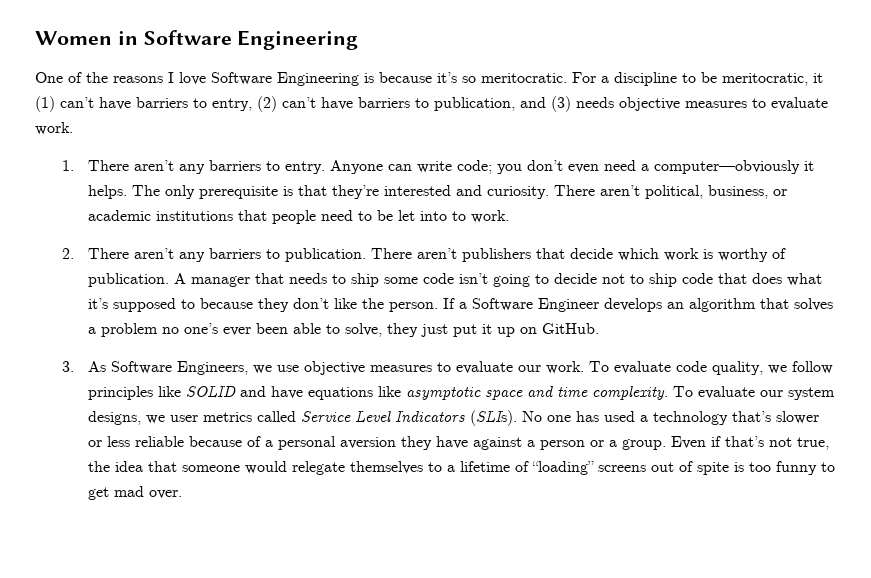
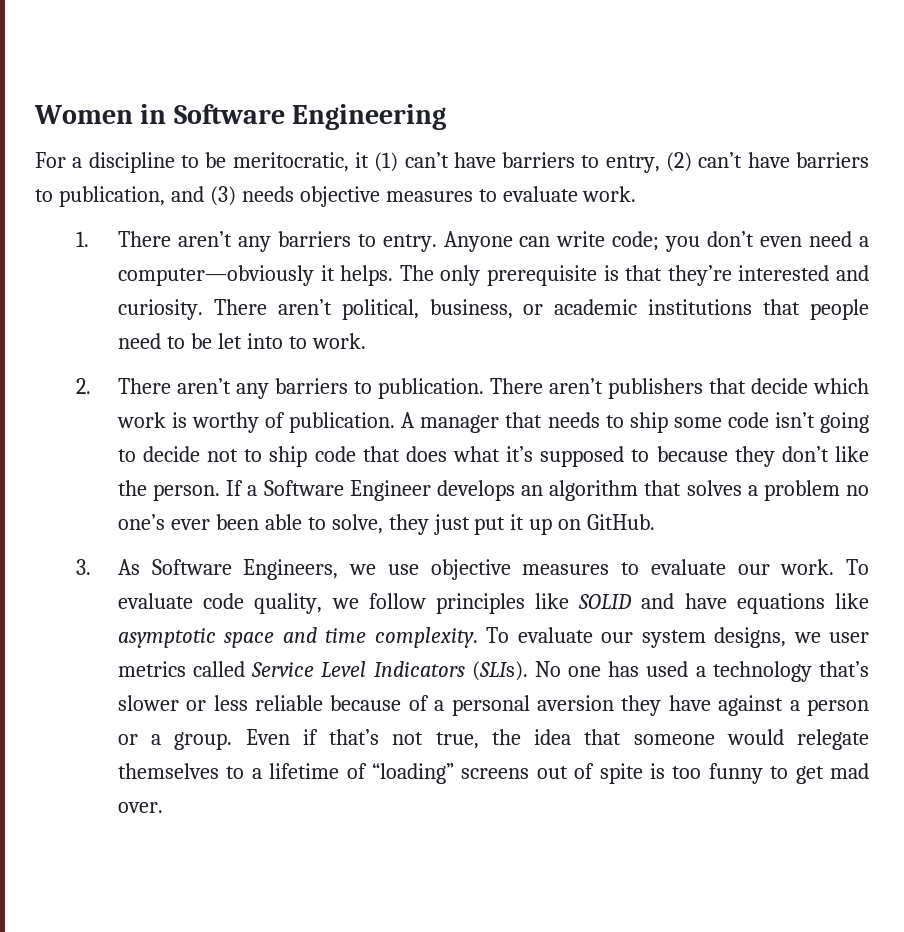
[35,72,567,86] One of the reasons I love Software Engineering is because it’s so meritocratic. -> (447, 117) none

